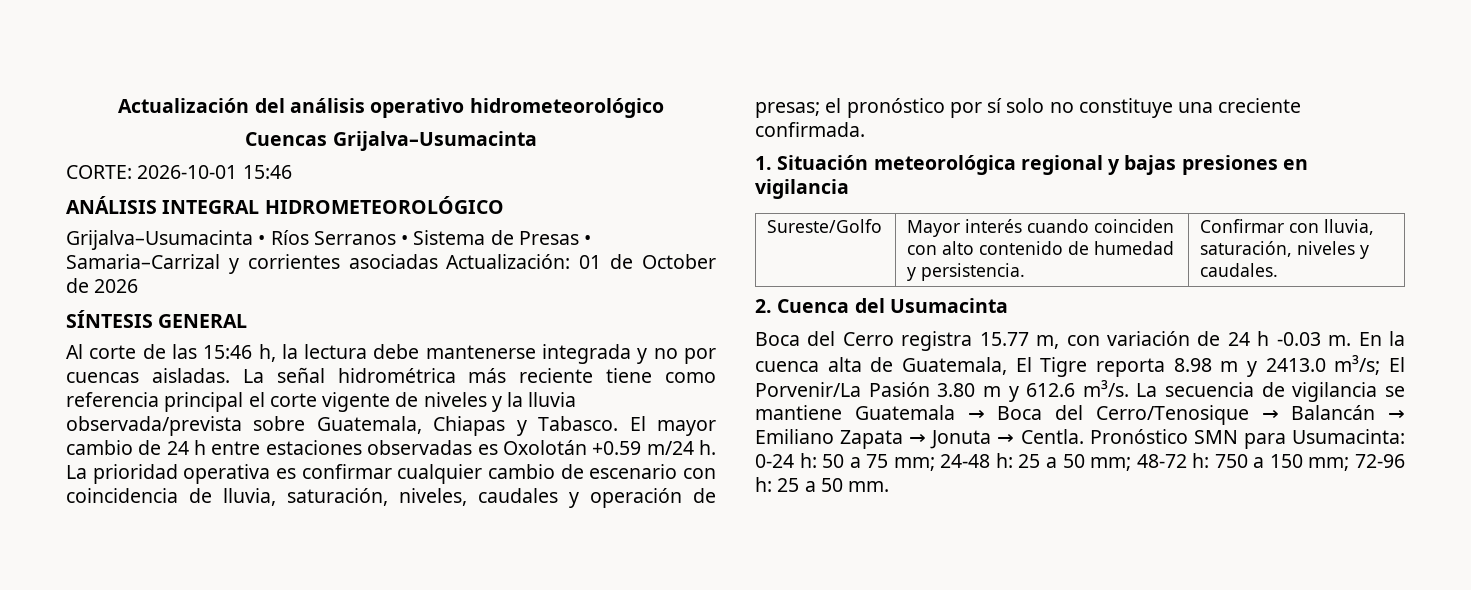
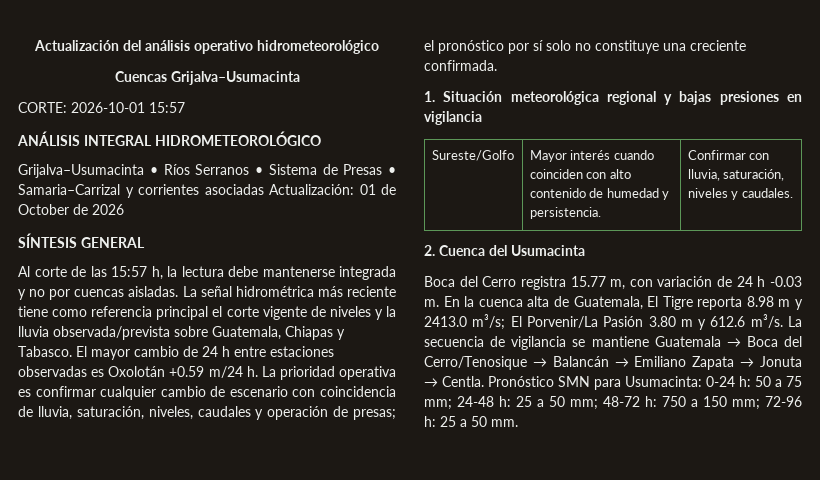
[242,165,292,179] 15:46 -> [149,102,185,113] 15:57
[203,345,253,359] 15:46 -> [111,266,147,277] 15:57

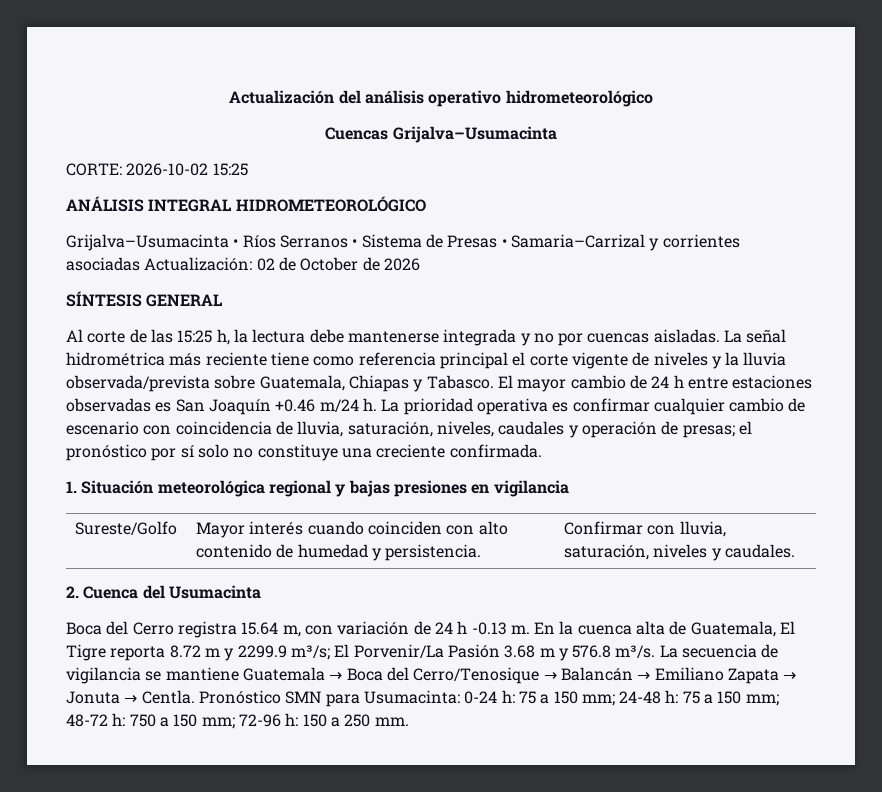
[71,102,185,113] 2026-10-01 15:57 -> [126,163,248,176] 2026-10-02 15:25
[359,184,376,195] 01 -> [256,258,275,271] 02
[111,266,147,277] 15:57 -> [177,330,213,343] 15:25
[108,366,205,377] Oxolotán +0.59 -> [175,399,316,415] San Joaquín +0.46
[570,276,606,287] 15.77 -> [241,622,279,635] 15.64
[770,276,802,287] -0.03 -> [471,622,507,635] -0.13
[746,296,803,310] [424,316,467,327] 8.98 m y 2413.0 -> [169,645,287,661] 8.72 m y 2299.9
[648,316,746,330] 3.80 m y 612.6 -> [504,645,612,661] 3.68 m y 576.8
[755,376,802,387] [424,396,565,410] 50 a 75 mm; 24-48 h: 25 a 50 -> [518,690,742,706] 75 a 150 mm; 24-48 h: 75 a 150
[440,416,487,427] 25 a 50 -> [302,714,371,727] 150 a 250

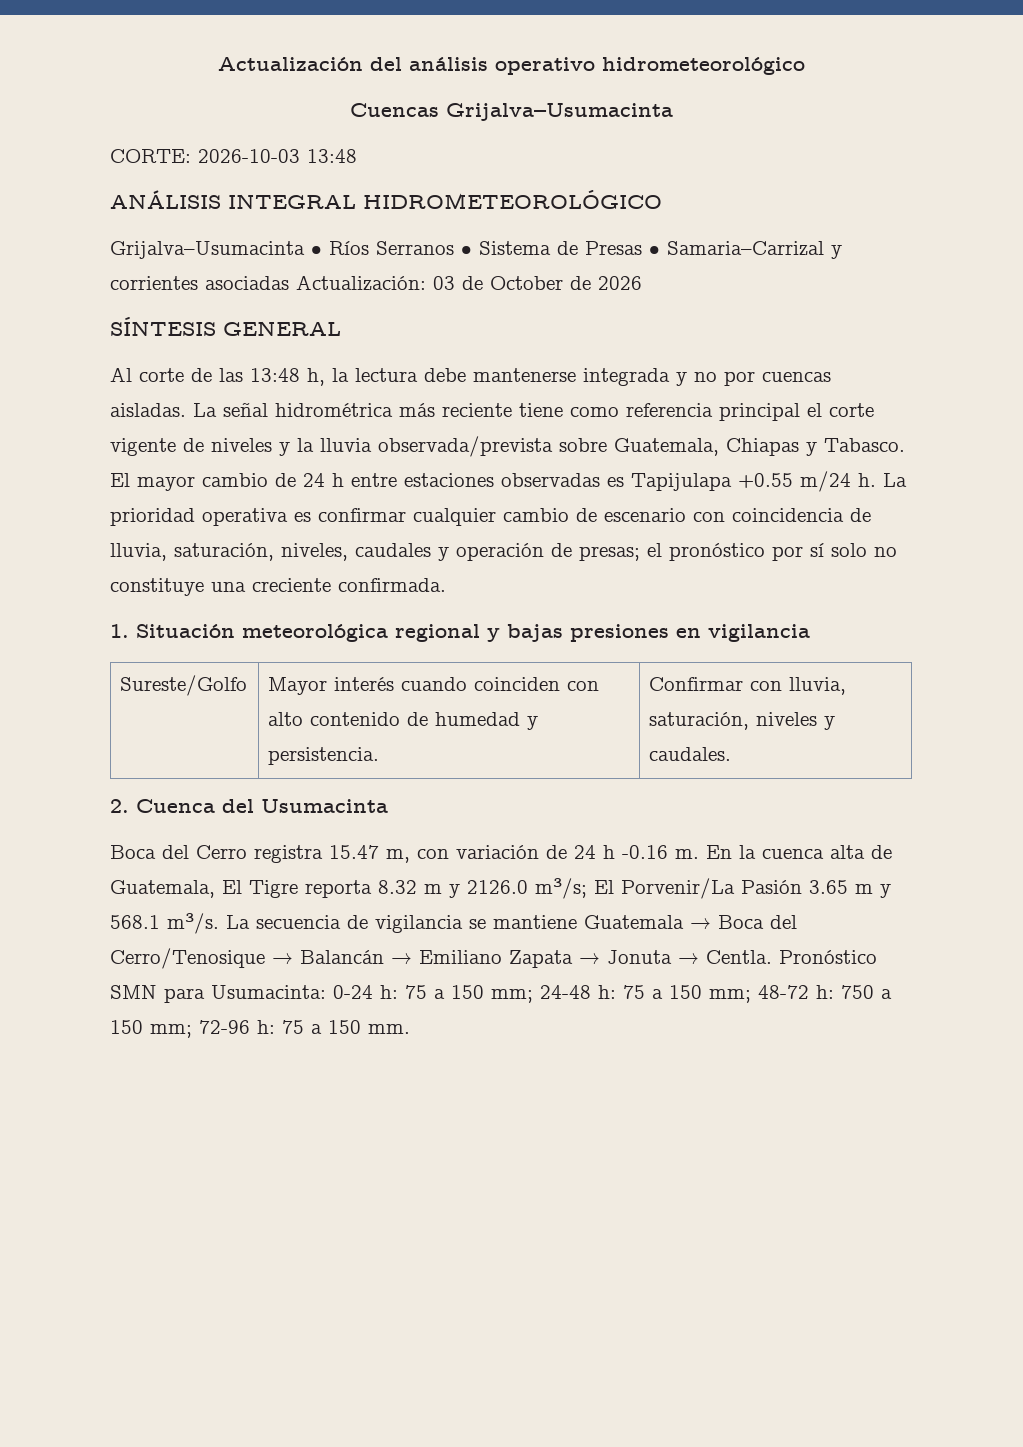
[126,163,248,176] 2026-10-02 15:25 -> [198,149,357,163] 2026-10-03 13:48
[256,258,275,271] 02 -> [433,276,455,290] 03
[177,330,213,343] 15:25 -> [250,368,300,382] 13:48
[175,399,316,415] San Joaquín +0.46 -> [631,473,793,491] Tapijulapa +0.55
[241,622,279,635] 15.64 -> [329,845,379,859] 15.47
[471,622,507,635] -0.13 -> [622,845,668,859] -0.16
[169,645,287,661] 8.72 m y 2299.9 -> [378,880,528,898] 8.32 m y 2126.0
[504,645,612,661] 3.68 m y 576.8 -> [809,880,891,898] [110,915,160,929] 3.65 m y 568.1
[302,714,371,727] 150 a 250 -> [282,1020,361,1034] 75 a 150

